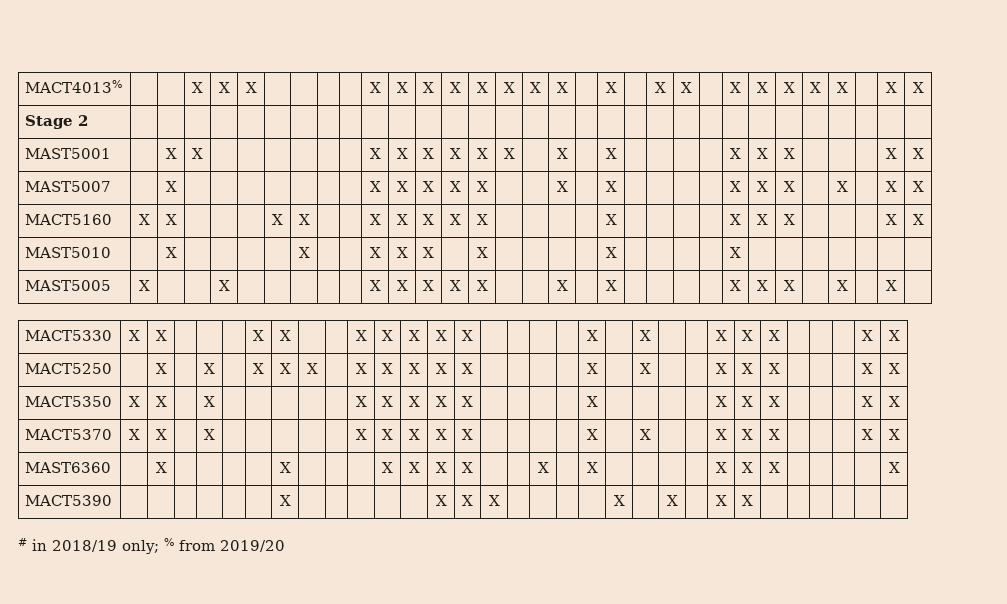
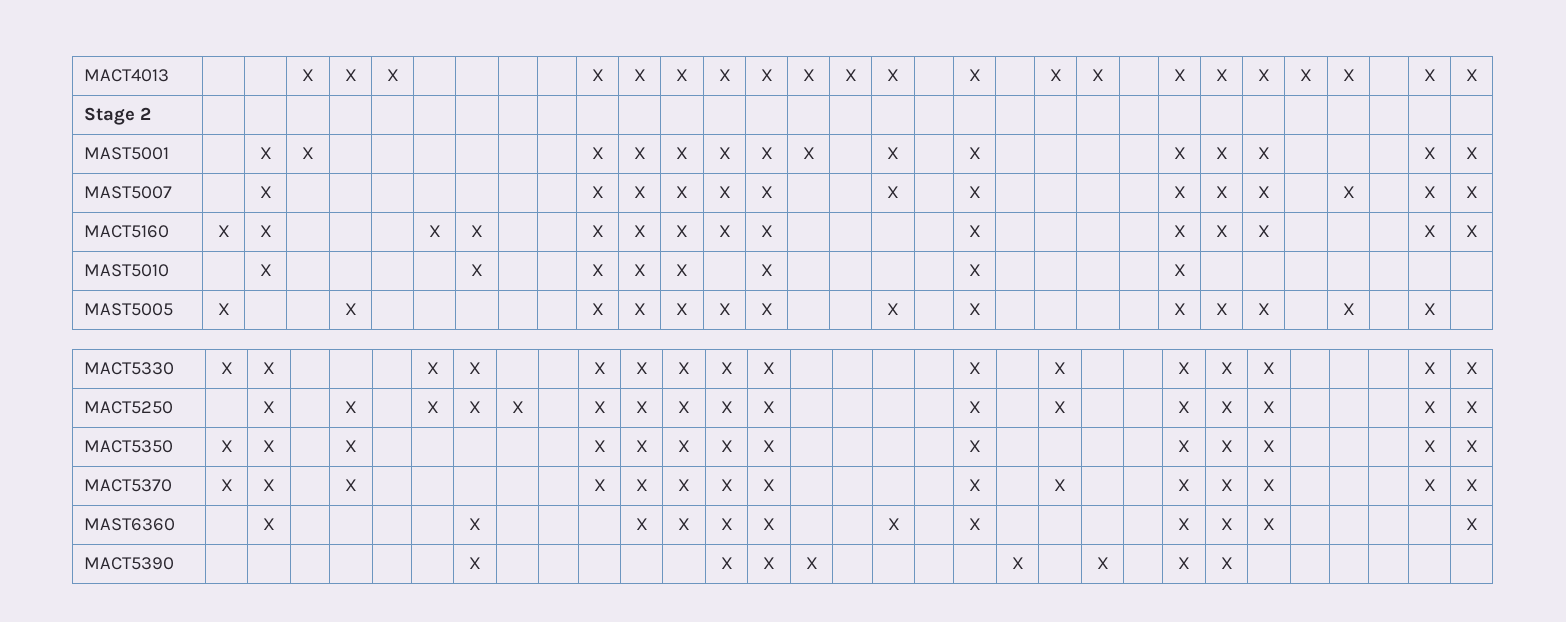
[25,80,123,93] MACT4013% -> [83,69,169,82] MACT4013
[18,538,285,554] // # in 2018/19 only; % from 2019/20 -> (1233, 563) none

